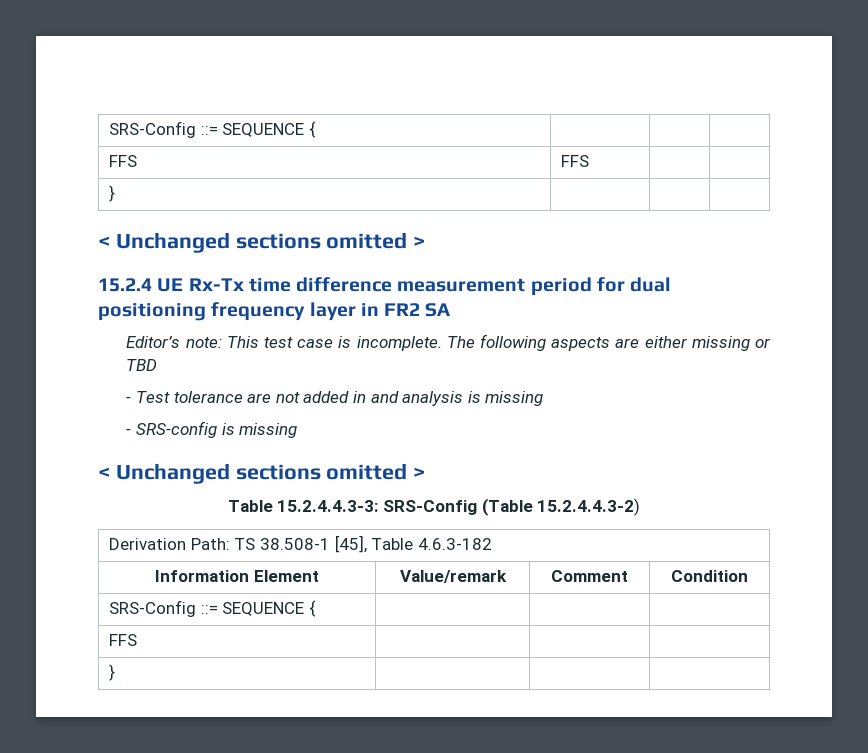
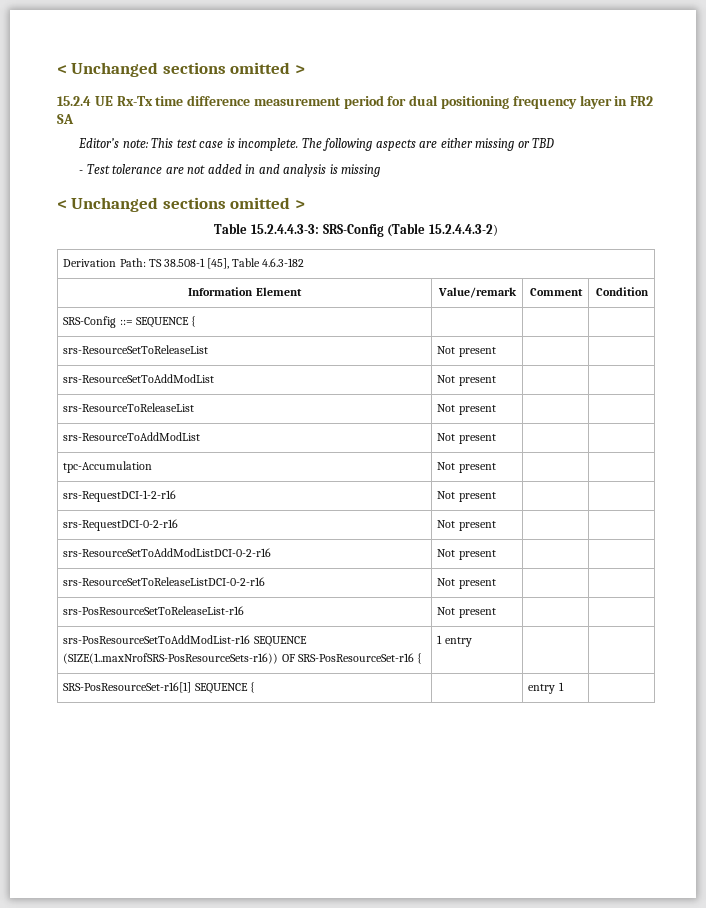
[109,121,316,138] [109,155,138,167] [561,155,590,167] [109,185,116,202] SRS-Config ::= SEQUENCE { | | | // FFS | FFS | | // } | | | // -> (57, 69) none
[126,421,298,438] // - SRS-config is missing -> (381, 170) none
[109,634,138,646] [109,664,116,681] FFS | | | // } | | -> [63,345,209,354] [437,346,496,357] [63,374,215,383] [437,375,496,386] [63,403,195,412] [437,404,496,415] [63,432,201,441] [437,433,496,444] [63,461,153,473] [437,462,496,473] [63,490,177,502] [437,491,496,502] [63,519,179,531] [437,520,496,531] [63,548,272,557] [437,549,496,560] [63,577,266,586] [437,578,496,589] [63,606,245,615] [437,607,496,618] [63,635,307,647] [63,653,422,664] [437,635,472,647] [63,682,255,694] [528,682,564,694] srs-ResourceSetToReleaseList | Not present | | // srs-ResourceSetToAddModList | Not present | | // srs-ResourceToReleaseList | Not present | | // srs-ResourceToAddModList | Not present | | // tpc-Accumulation | Not present | | // srs-RequestDCI-1-2-r16 | Not present | | // srs-RequestDCI-0-2-r16 | Not present | | // srs-ResourceSetToAddModListDCI-0-2-r16 | Not present | | // srs-ResourceSetToReleaseListDCI-0-2-r16 | Not present | | // srs-PosResourceSetToReleaseList-r16 | Not present | | // srs-PosResourceSetToAddModList-r16 SEQUENCE (SIZE(1..maxNrofSRS-PosResourceSets-r16)) OF SRS-PosResourceSet-r16 { | 1 entry | | // SRS-PosResourceSet-r16[1] SEQUENCE { | | entry 1

